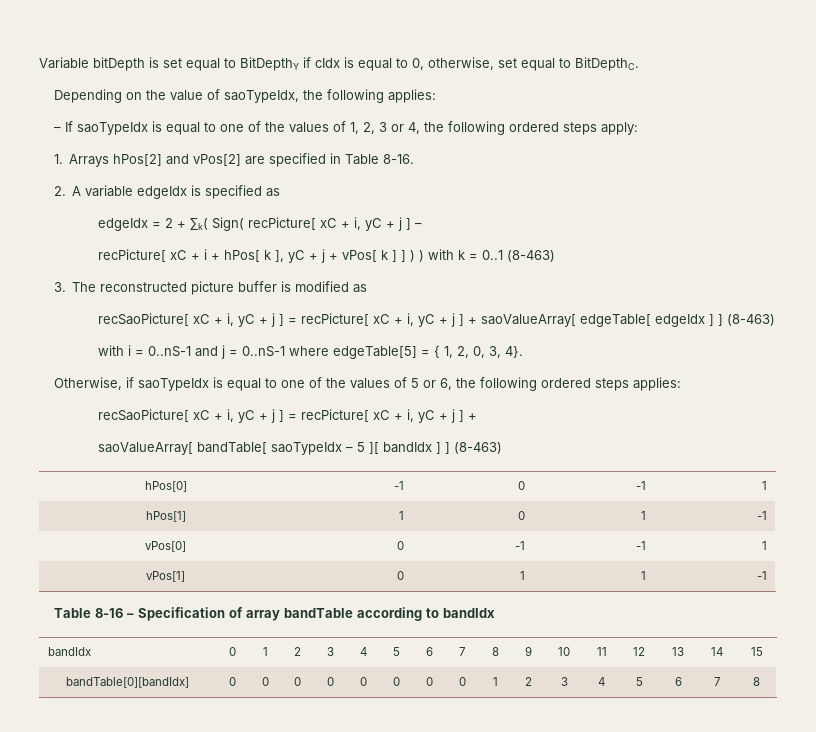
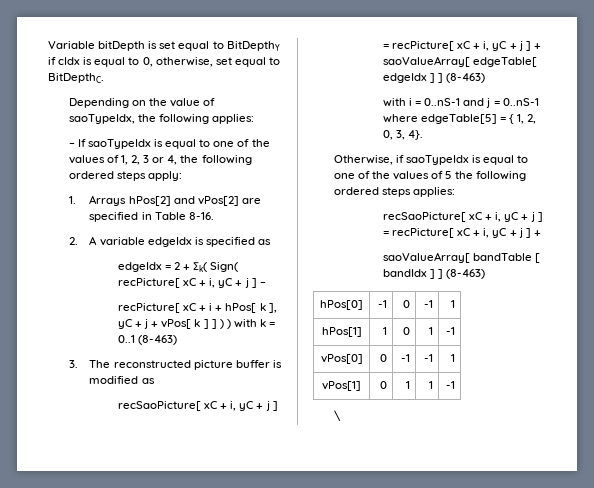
[422,378,452,390] or 6, -> (453, 175) none
[197,442,380,455] bandTable[ saoTypeIdx – 5 ][ -> [473,253,541,263] bandTable [
[53,607,495,621] [48,647,92,656] [228,647,236,656] [262,647,268,656] [294,647,301,656] [326,647,334,656] [359,647,367,656] [392,647,400,656] [425,647,433,656] [458,647,466,656] [491,647,499,656] [524,646,532,656] [558,647,570,656] [596,647,607,656] [633,647,645,656] [672,647,684,656] [711,647,723,656] [750,647,763,656] [66,677,189,688] [228,677,236,686] [261,677,269,686] [294,677,301,686] [326,677,334,686] [359,677,367,686] [392,677,400,686] [425,677,433,686] [458,677,466,686] [492,677,498,686] [524,677,532,686] [560,677,568,686] [598,677,605,686] [635,677,643,686] [674,677,682,686] [713,677,721,686] [753,677,760,686] Table 8-16 – Specification of array bandTable according to bandIdx // bandIdx | 0 | 1 | 2 | 3 | 4 | 5 | 6 | 7 | 8 | 9 | 10 | 11 | 12 | 13 | 14 | 15 // bandTable[0][bandIdx] | 0 | 0 | 0 | 0 | 0 | 0 | 0 | 0 | 1 | 2 | 3 | 4 | 5 | 6 | 7 | 8 -> [333,410,341,421] \

